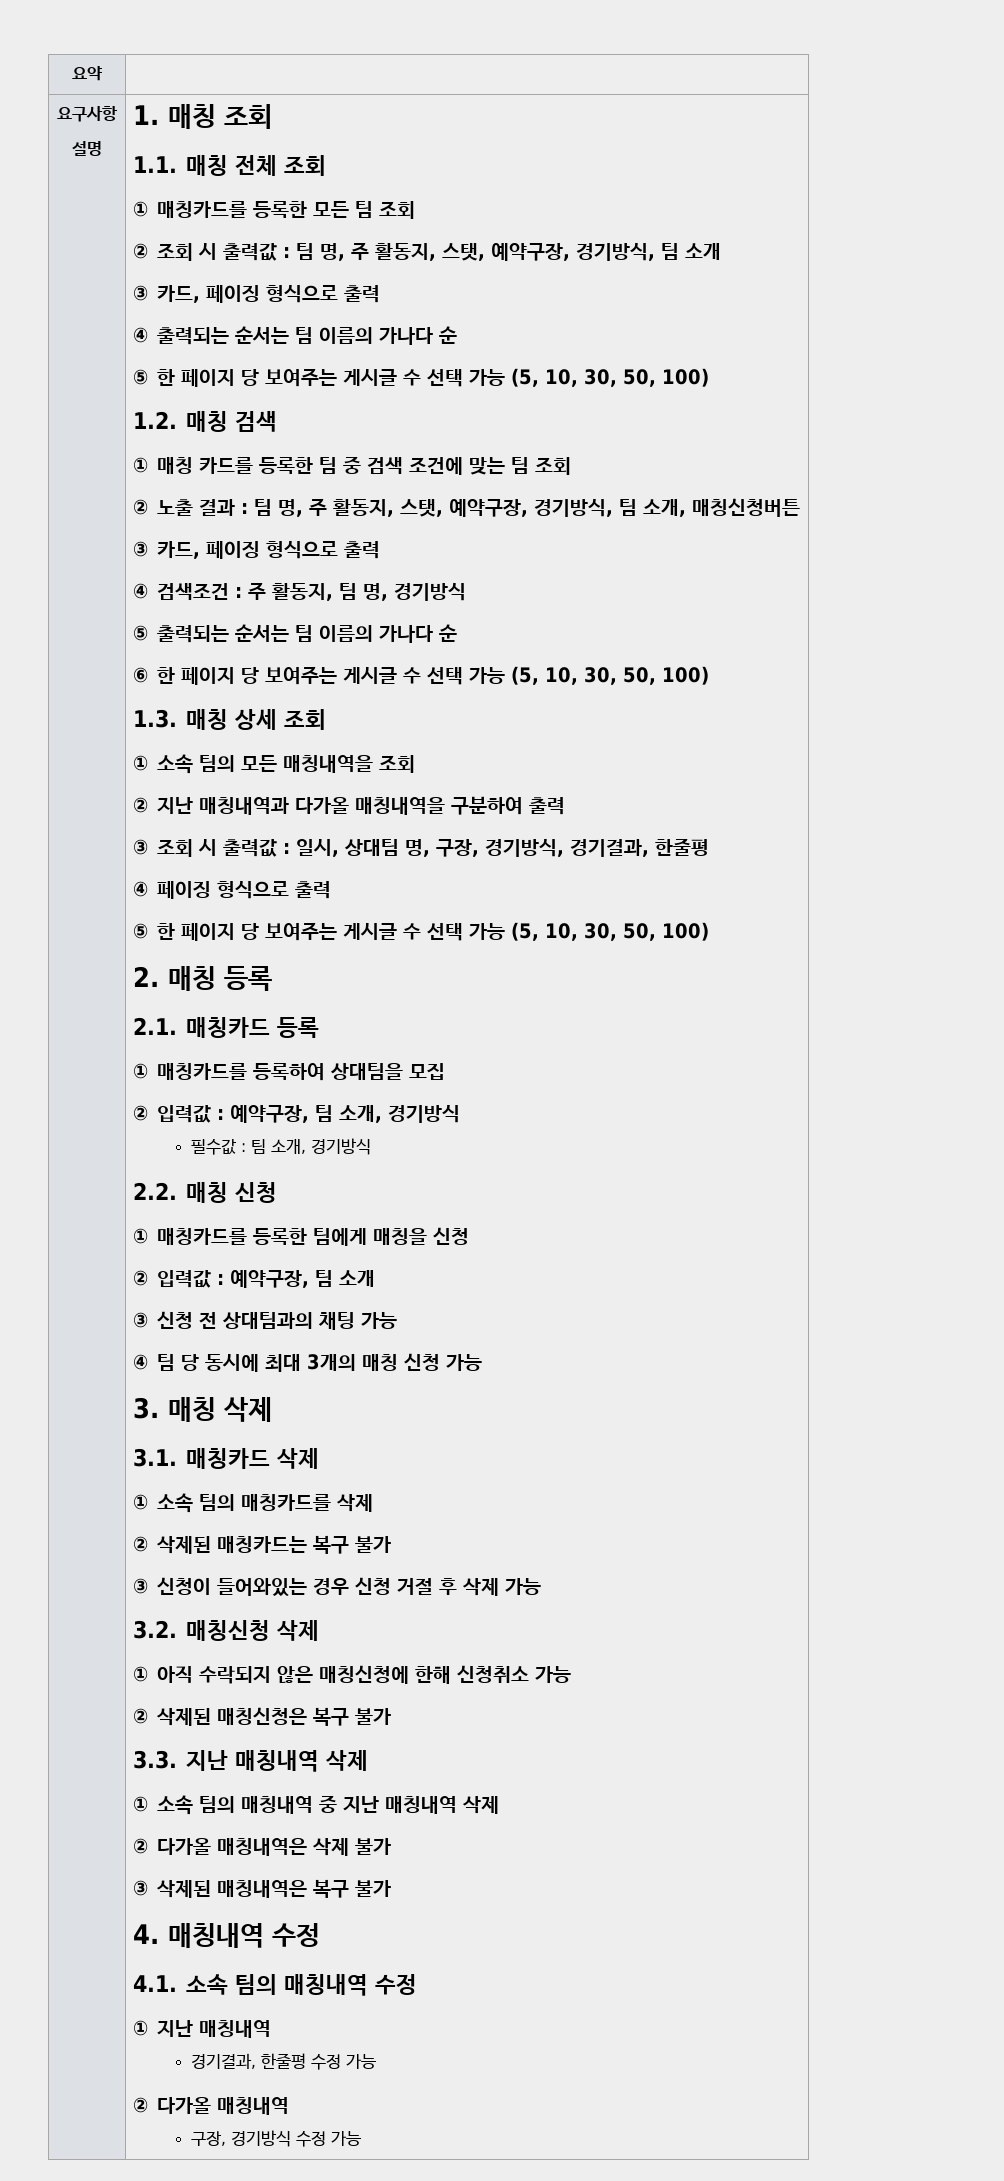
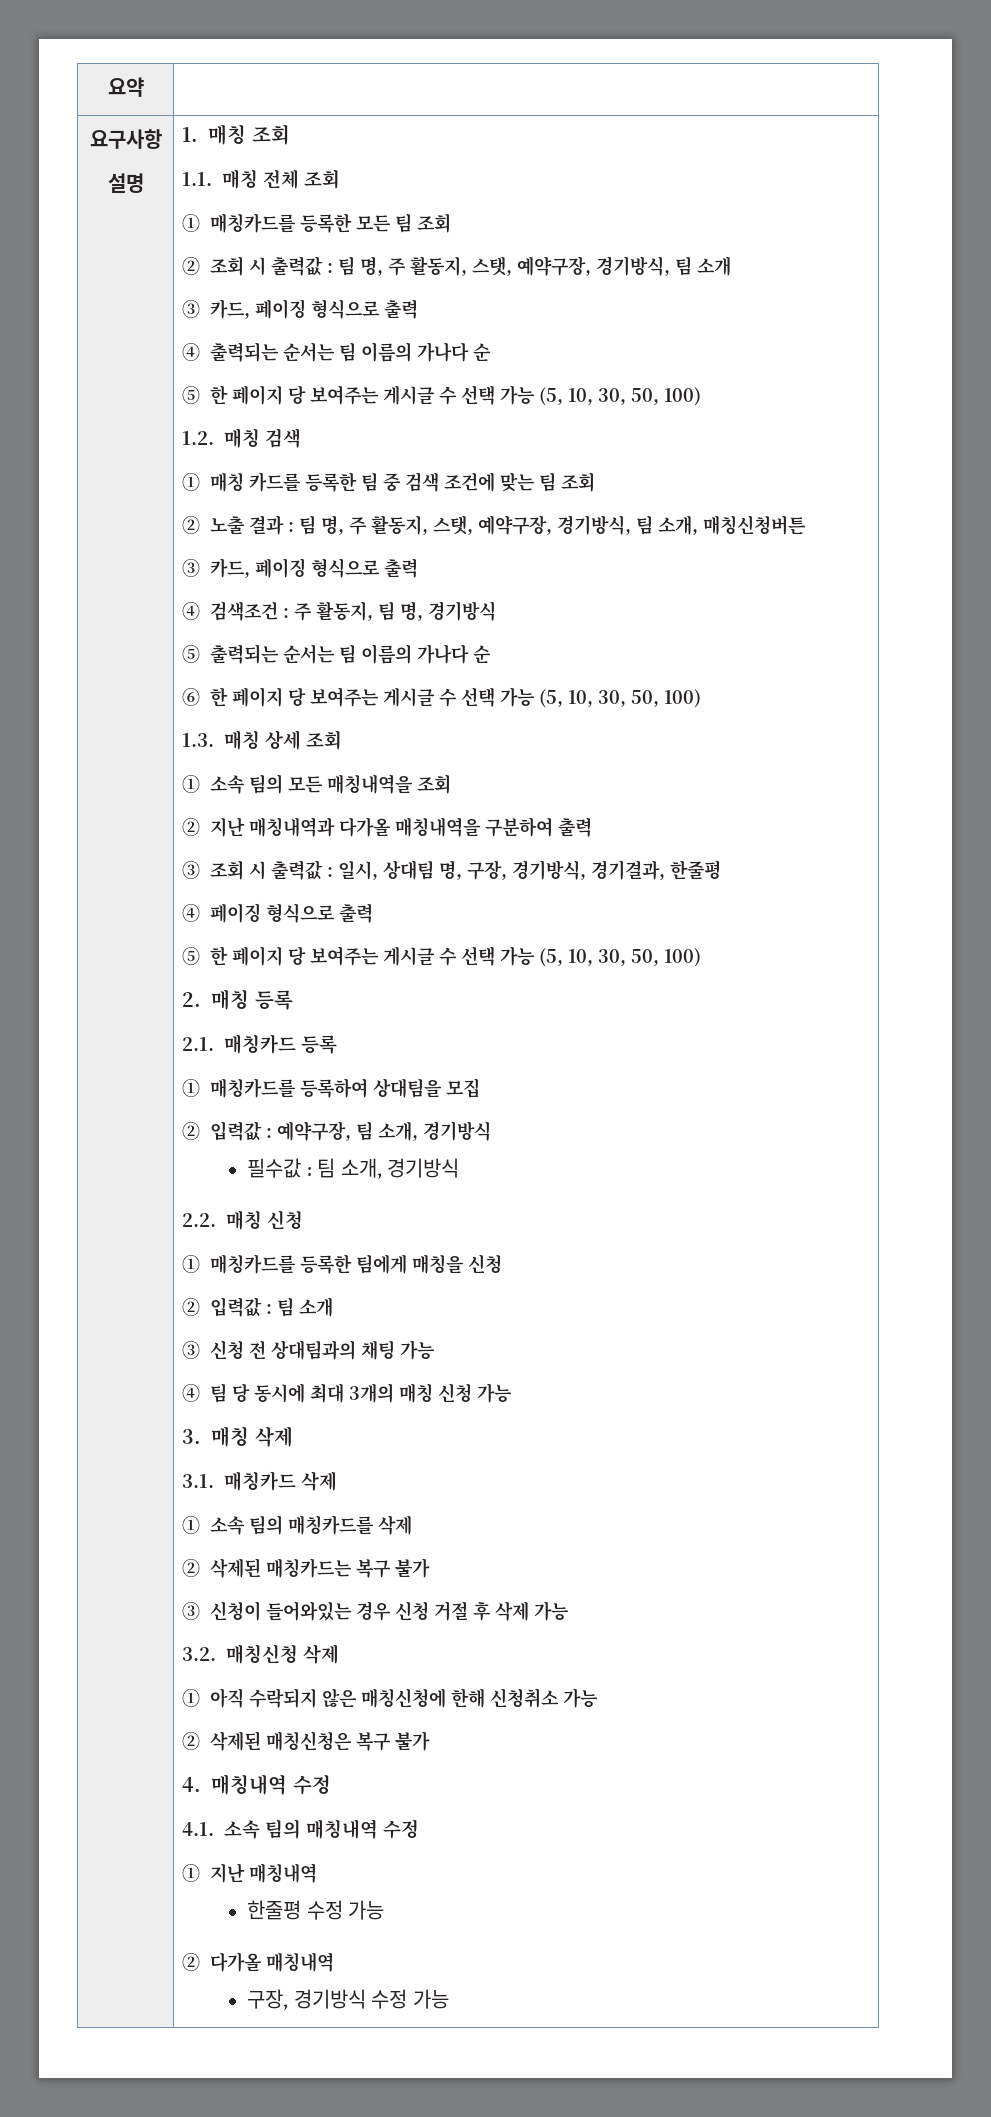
[229,1270,309,1288] 예약구장, -> (273, 1309) none
[133,1750,368,1772] [133,1795,499,1815] [133,1838,391,1856] [133,1879,391,1898] // 3.3. 지난 매칭내역 삭제 // ① 소속 팀의 매칭내역 중 지난 매칭내역 삭제 // ② 다가올 매칭내역은 삭제 불가 // ③ 삭제된 매칭내역은 복구 불가 -> (431, 1741) none
[190,2053,256,2069] 경기결과, -> (318, 1873) none

